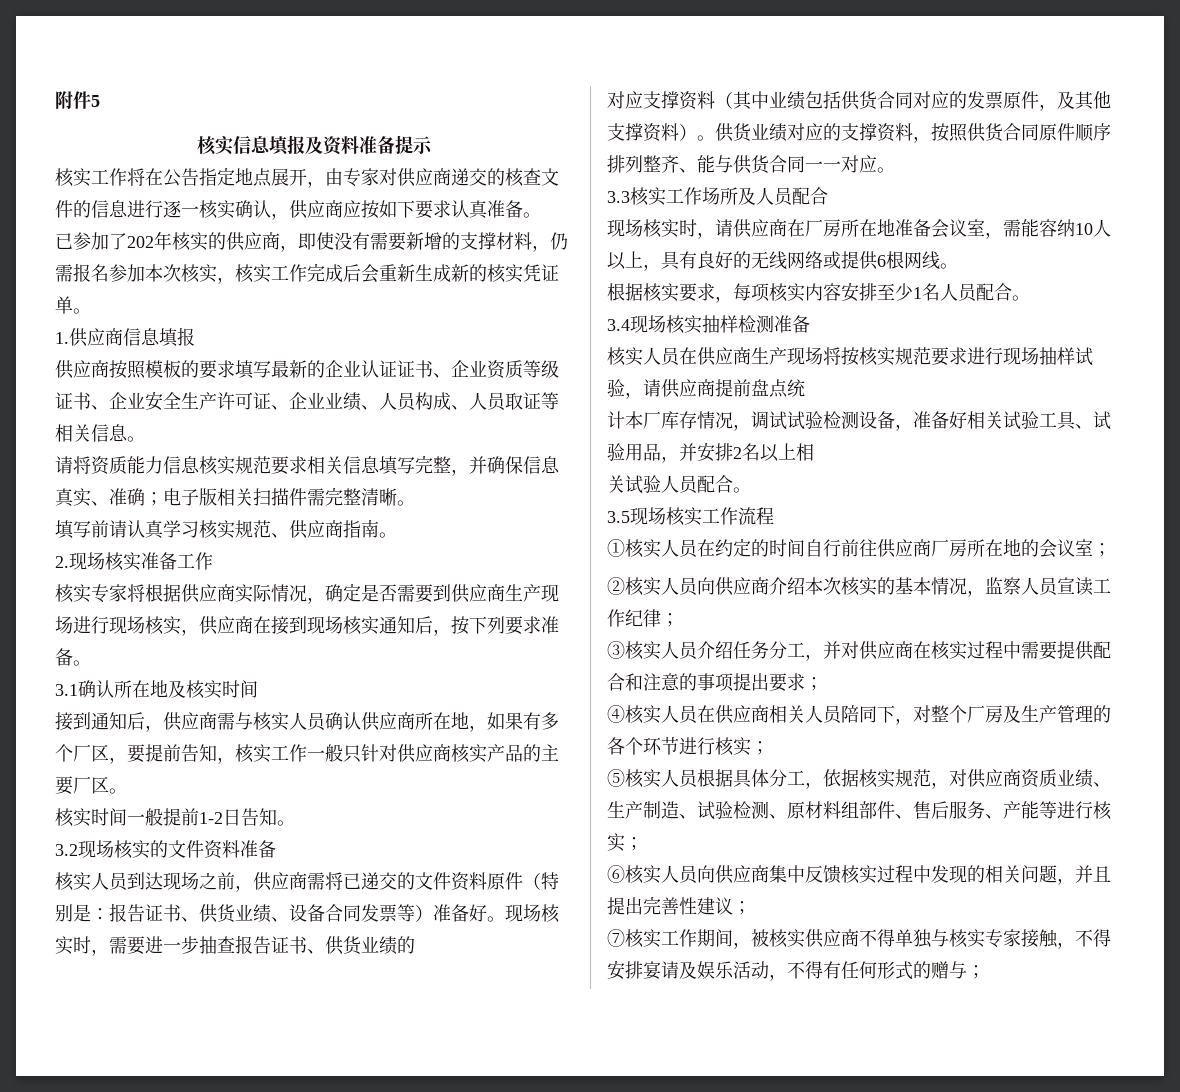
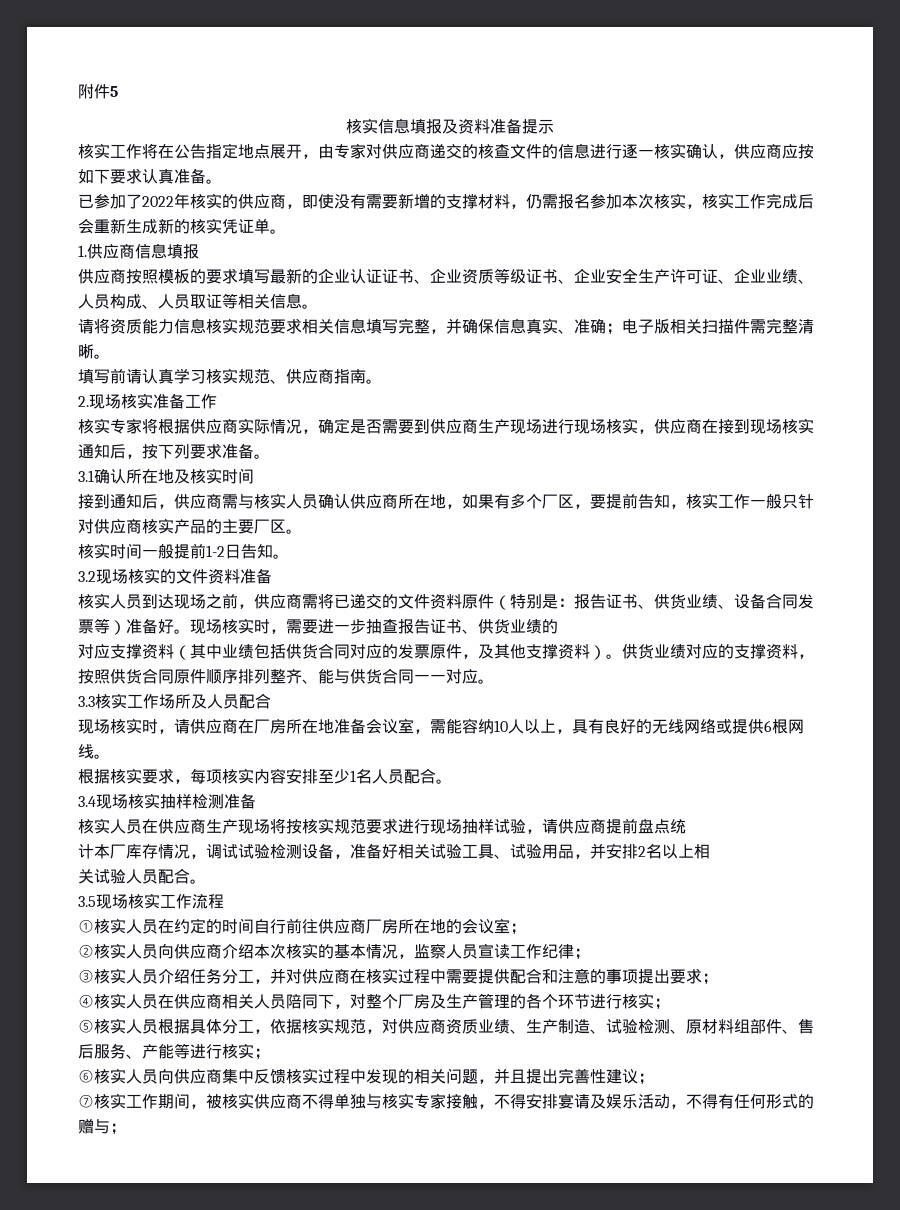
[127,236,154,248] 202 -> [142,196,174,207] 2022

